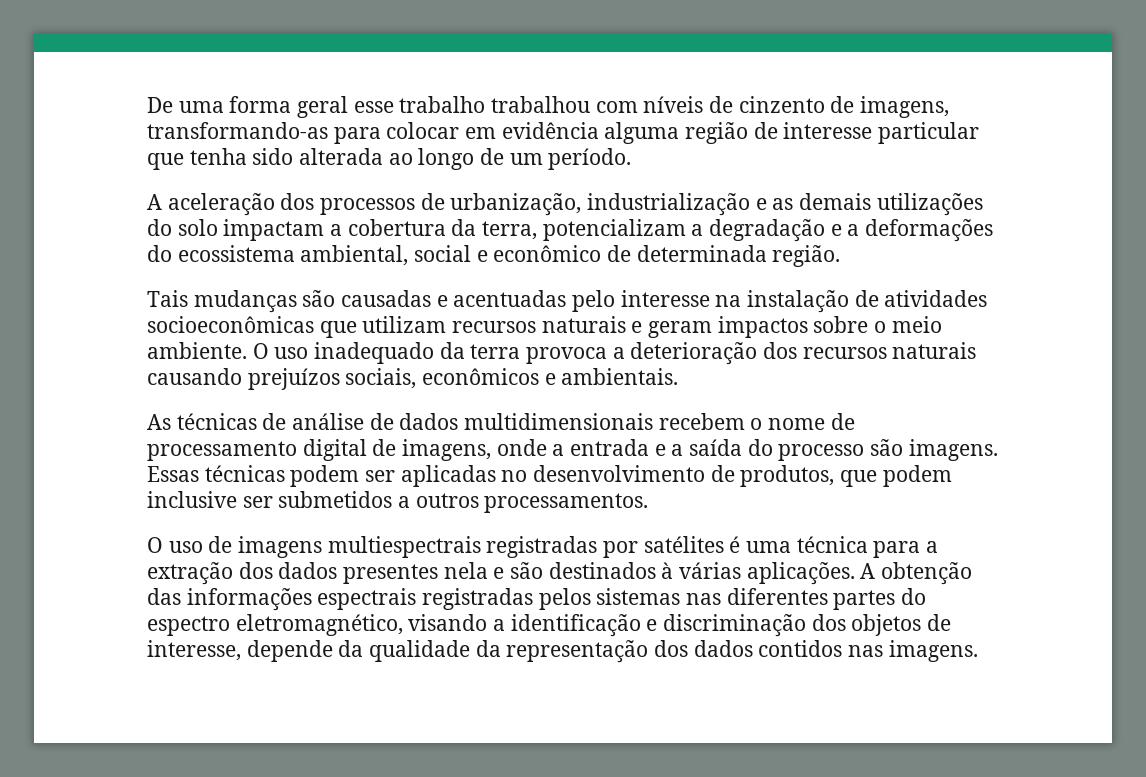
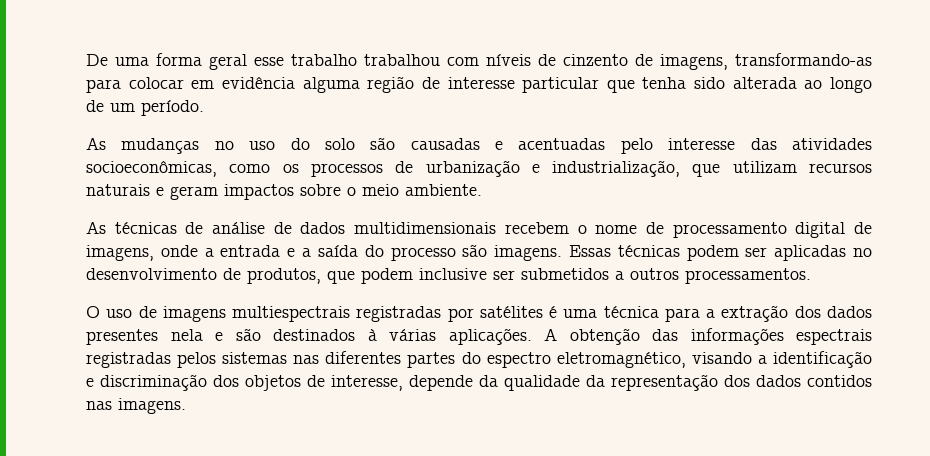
[147,193,983,216] [147,219,994,242] [147,245,841,267] [147,290,297,313] A aceleração dos processos de urbanização, industrialização e as demais utilizações do solo impactam a cobertura da terra, potencializam a degradação e a deformações do ecossistema ambiental, social e econômico de determinada região. // Tais mudanças -> [86,137,355,154] As mudanças no uso do solo
[715,290,988,313] [147,316,314,333] na instalação de atividades socioeconômicas -> [750,138,872,150] [86,160,681,177] das atividades socioeconômicas, como os processos de urbanização e industrialização,
[252,342,977,365] [147,368,679,390] O uso inadequado da terra provoca a deterioração dos recursos naturais causando prejuízos sociais, econômicos e ambientais. -> (482, 190) none

